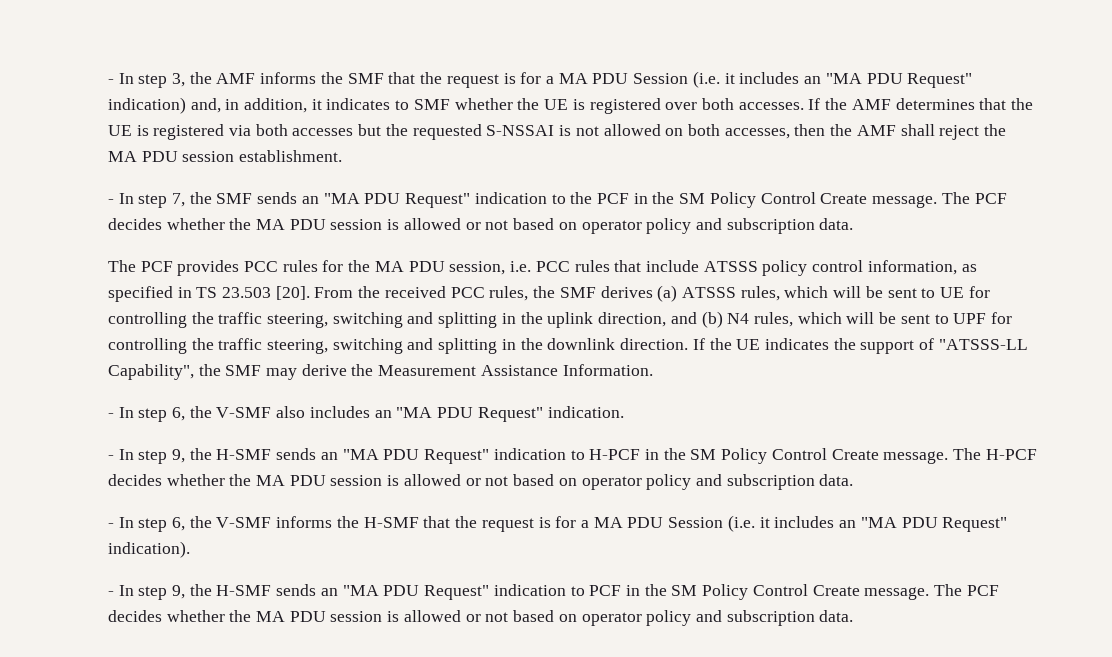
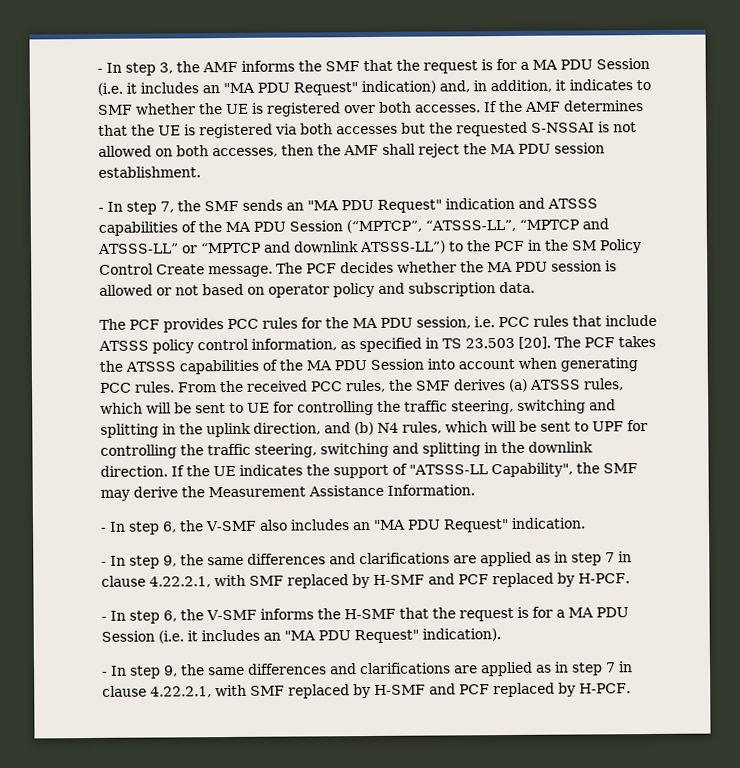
(547, 198) none -> [517,197,598,209] [97,218,609,236] [96,240,446,255] and ATSSS capabilities of the MA PDU Session (“MPTCP”, “ATSSS-LL”, “MPTCP and ATSSS-LL” or “MPTCP and downlink ATSSS-LL”)
(310, 293) none -> [553,335,656,348] [98,357,638,375] [98,381,175,393] The PCF takes the ATSSS capabilities of the MA PDU Session into account when generating PCC rules.
[216,448,1037,464] [107,474,854,490] H-SMF sends an "MA PDU Request" indication to H-PCF in the SM Policy Control Create message. The H-PCF decides whether the MA PDU session is allowed or not based on operator policy and subscription data. -> [206,551,632,567] [100,572,630,589] same differences and clarifications are applied as in step 7 in clause 4.22.2.1, with SMF replaced by H-SMF and PCF replaced by H-PCF.
[216,584,999,600] [107,610,854,626] H-SMF sends an "MA PDU Request" indication to PCF in the SM Policy Control Create message. The PCF decides whether the MA PDU session is allowed or not based on operator policy and subscription data. -> [207,661,633,677] [101,682,631,699] same differences and clarifications are applied as in step 7 in clause 4.22.2.1, with SMF replaced by H-SMF and PCF replaced by H-PCF.

